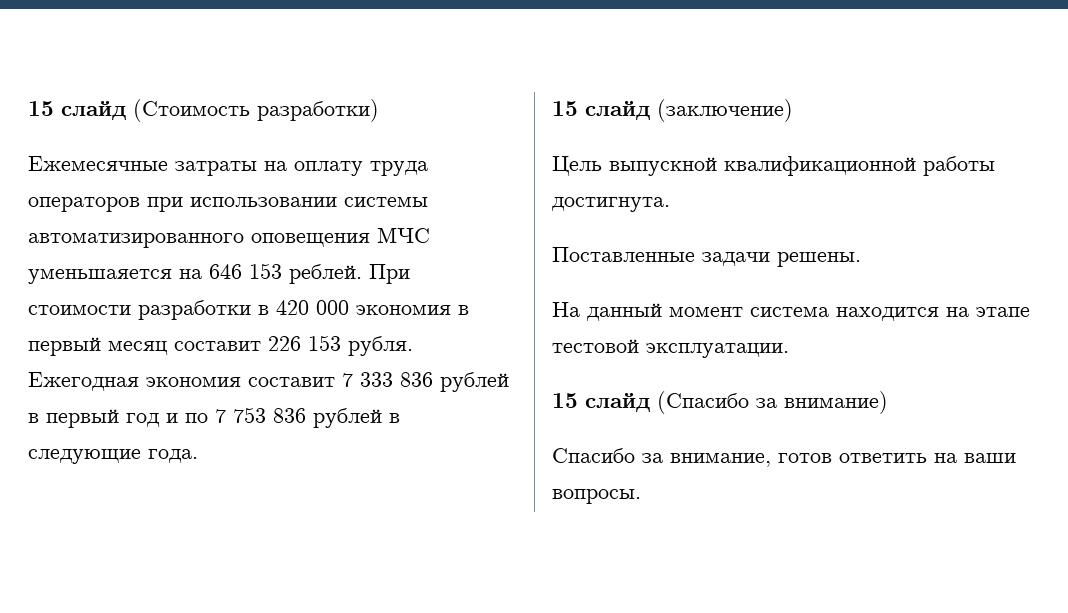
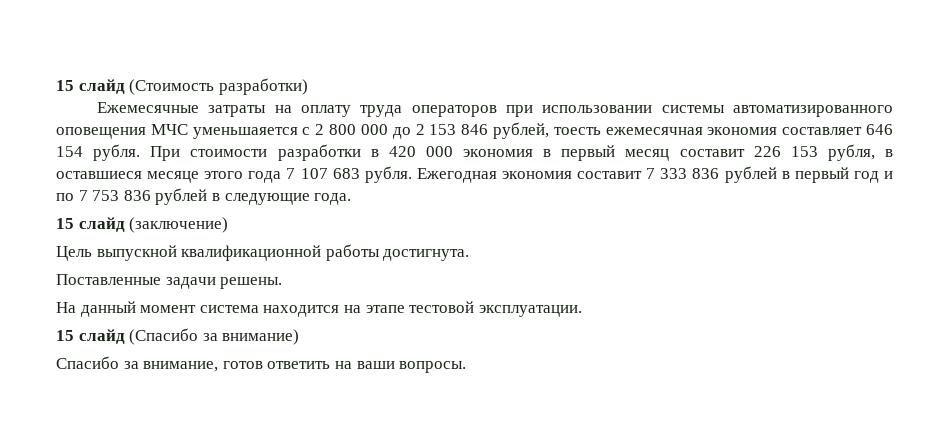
[179,263,362,284] на 646 153 реблей. -> [302,122,893,139] [56,144,141,161] с 2 800 000 до 2 153 846 рублей, тоесть ежемесячная экономия составляет 646 154 рубля.
(341, 343) none -> [827,144,893,161] [56,168,360,183] рубля, в оставшиеся месяце этого года 7 107 683

